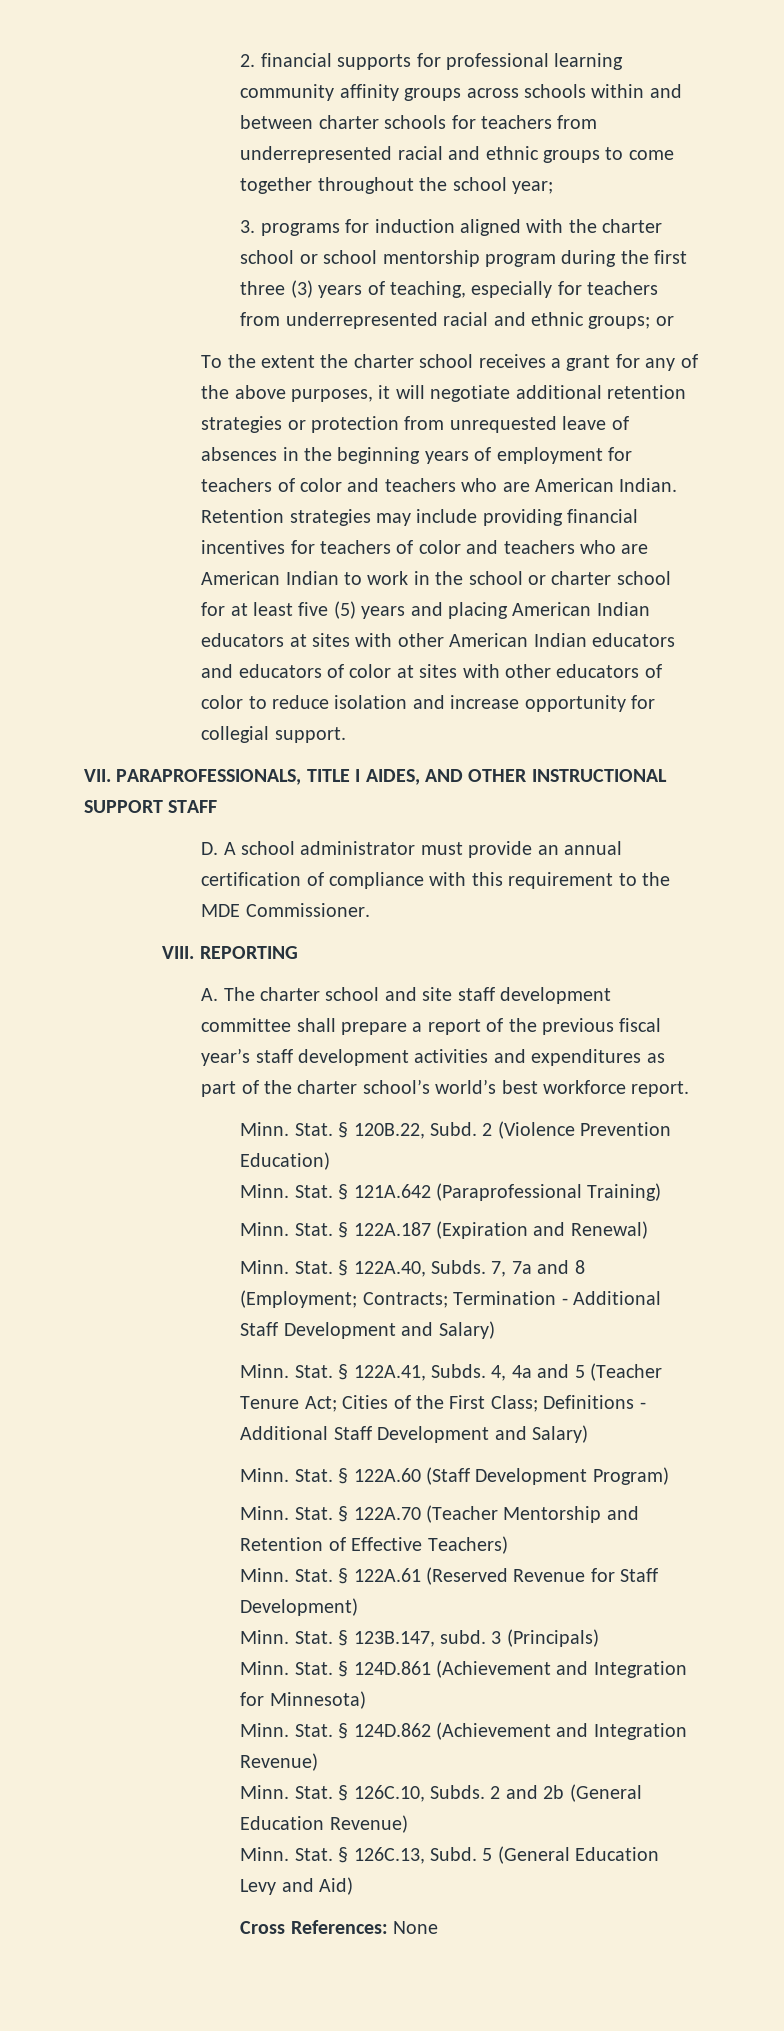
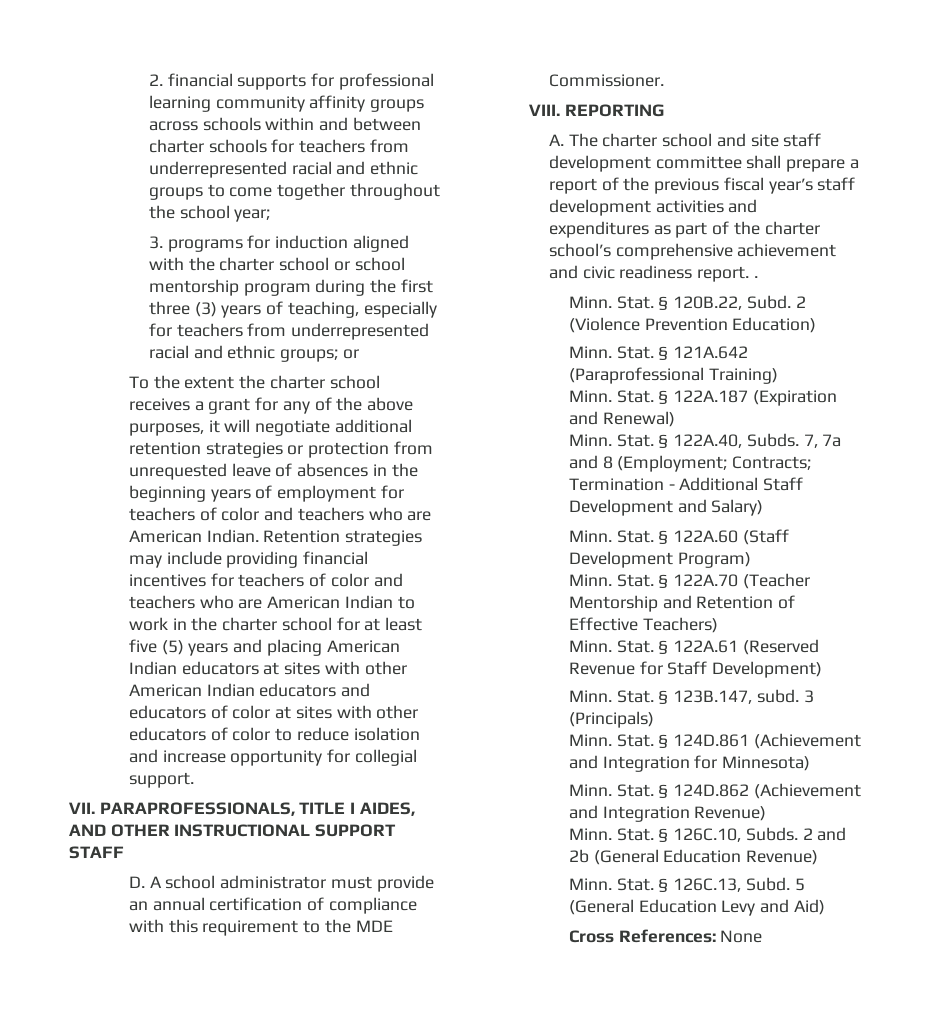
[468,571,547,585] school or -> (218, 624) none
[435,1079,627,1094] world’s best workforce -> [615,243,837,260] [548,265,693,279] comprehensive achievement and civic readiness
(690, 1089) none -> [753,276,758,278] .
[240,1363,662,1381] [240,1395,646,1412] [240,1425,588,1443] // Minn. Stat. § 122A.41, Subds. 4, 4a and 5 (Teacher Tenure Act; Cities of the First Class; Definitions - Additional Staff Development and Salary) -> (764, 507) none

